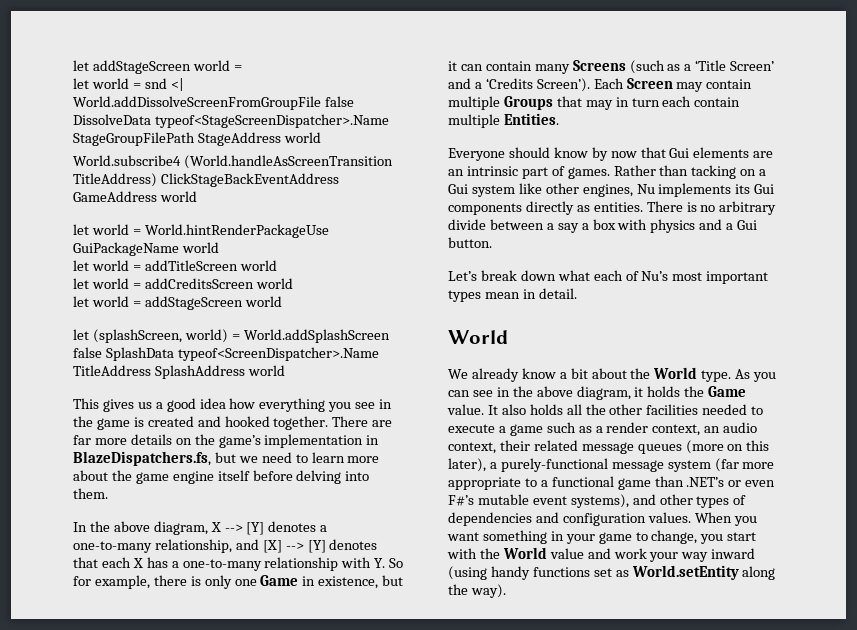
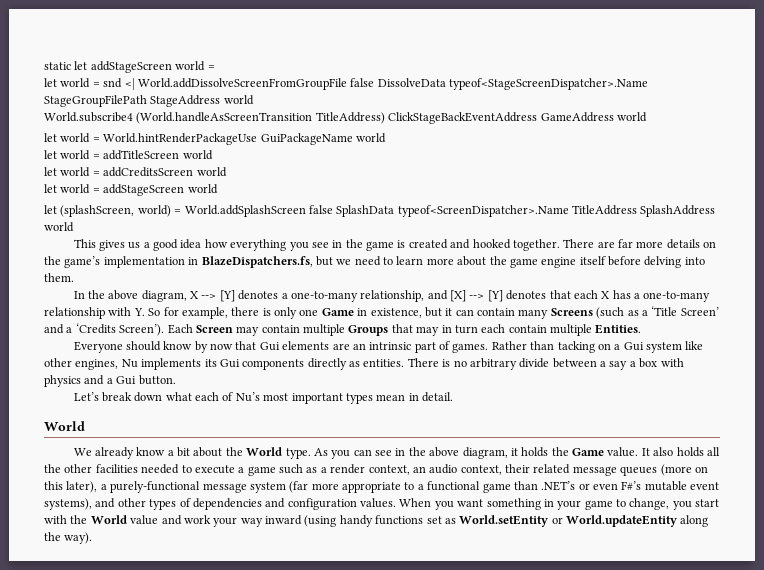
(73, 65) none -> [44,62,71,70] static
(739, 572) none -> [551,515,677,527] or World.updateEntity

